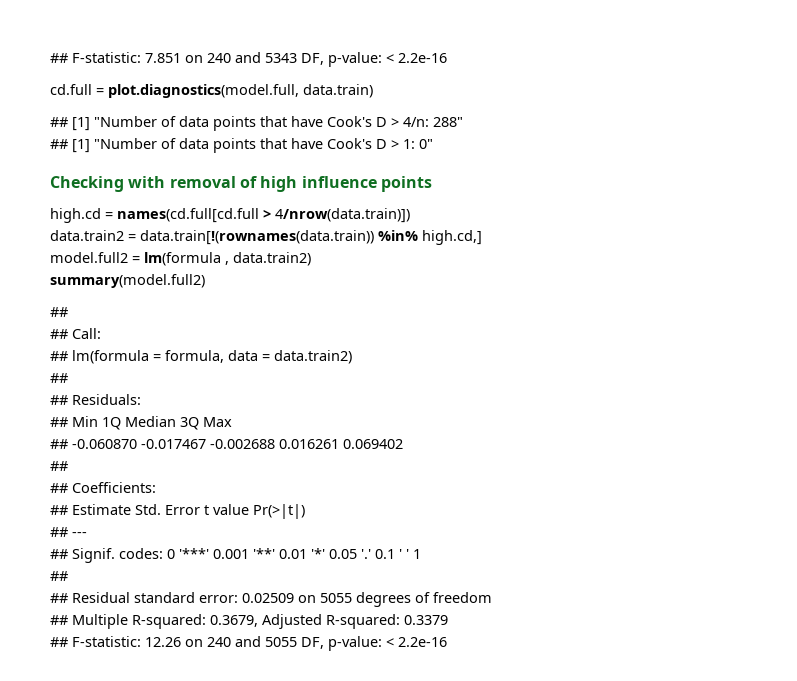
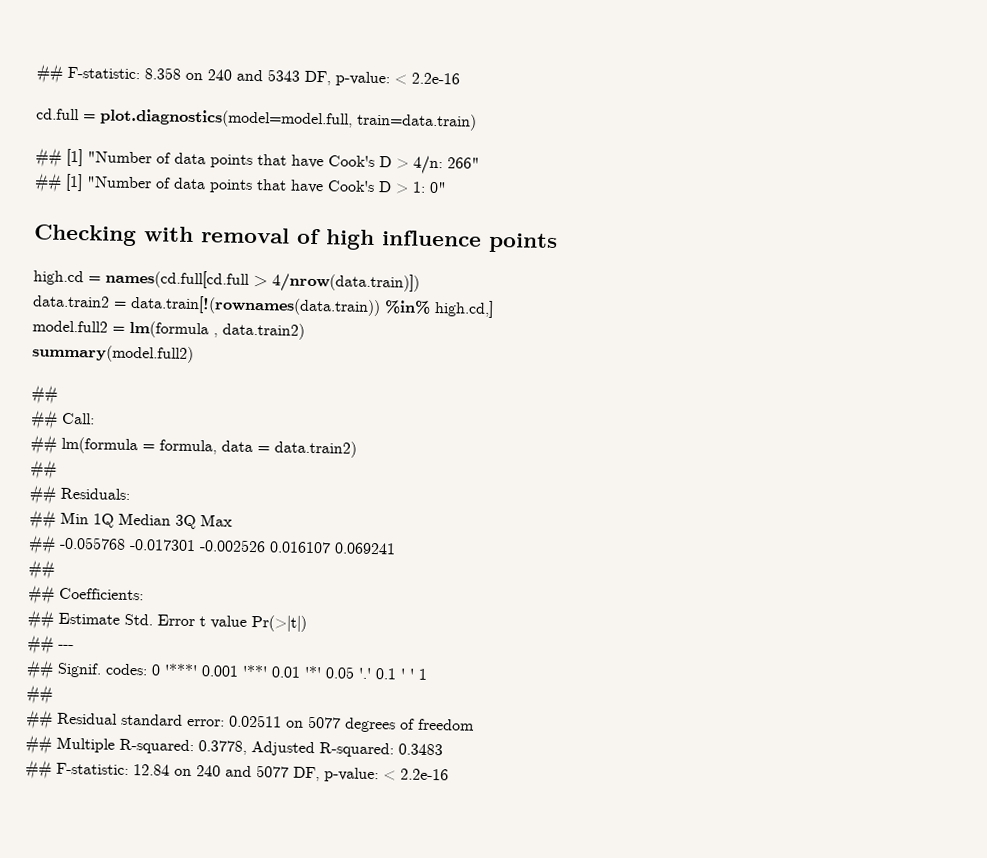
[50,52,181,63] ## F-statistic: 7.851 -> [36,63,181,84] ## F-statistic: 8.358
[108,84,373,98] plot.diagnostics(model.full, data.train) -> [99,108,477,131] plot.diagnostics(model=model.full, train=data.train)
[433,117,463,127] 288" -> [447,157,480,169] 266"
[72,439,403,449] -0.060870 -0.017467 -0.002688 0.016261 0.069402 -> [59,536,396,555] -0.055768 -0.017301 -0.002526 0.016107 0.069241
[242,593,352,603] 0.02509 on 5055 -> [229,714,341,729] 0.02511 on 5077
[210,615,258,627] 0.3679, -> [198,740,247,755] 0.3778,
[404,615,448,625] [50,636,297,647] 0.3379 // ## F-statistic: 12.26 on 240 and 5055 -> [398,743,443,756] [25,759,289,780] 0.3483 // ## F-statistic: 12.84 on 240 and 5077

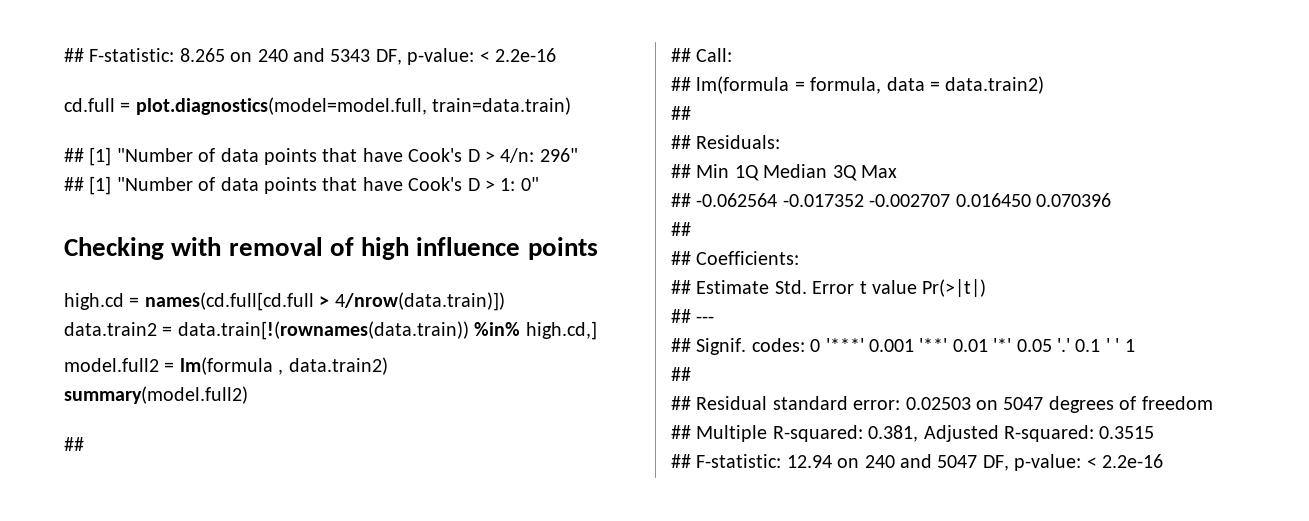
[36,63,181,84] ## F-statistic: 8.358 -> [64,48,225,62] ## F-statistic: 8.265
[447,157,480,169] 266" -> [539,148,578,162] 296"
[59,536,396,555] -0.055768 -0.017301 -0.002526 0.016107 0.069241 -> [696,193,1111,207] -0.062564 -0.017352 -0.002707 0.016450 0.070396
[229,714,341,729] 0.02511 on 5077 -> [905,397,1044,410] 0.02503 on 5047
[198,740,247,755] 0.3778, -> [868,425,919,442] 0.381,
[398,743,443,756] [25,759,289,780] 0.3483 // ## F-statistic: 12.84 on 240 and 5077 -> [1099,426,1155,439] [671,454,978,468] 0.3515 // ## F-statistic: 12.94 on 240 and 5047

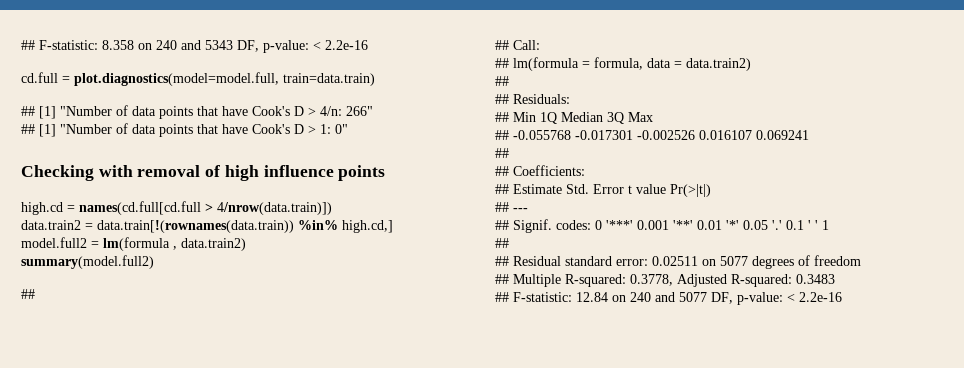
[64,48,225,62] ## F-statistic: 8.265 -> [21,40,134,50] ## F-statistic: 8.358
[539,148,578,162] 296" -> [346,106,373,116] 266"
[696,193,1111,207] -0.062564 -0.017352 -0.002707 0.016450 0.070396 -> [513,130,809,140] -0.055768 -0.017301 -0.002526 0.016107 0.069241
[905,397,1044,410] 0.02503 on 5047 -> [652,256,748,266] 0.02511 on 5077
[868,425,919,442] 0.381, -> [630,274,673,286] 0.3778,
[1099,426,1155,439] [671,454,978,468] 0.3515 // ## F-statistic: 12.94 on 240 and 5047 -> [796,274,835,284] [495,292,707,302] 0.3483 // ## F-statistic: 12.84 on 240 and 5077

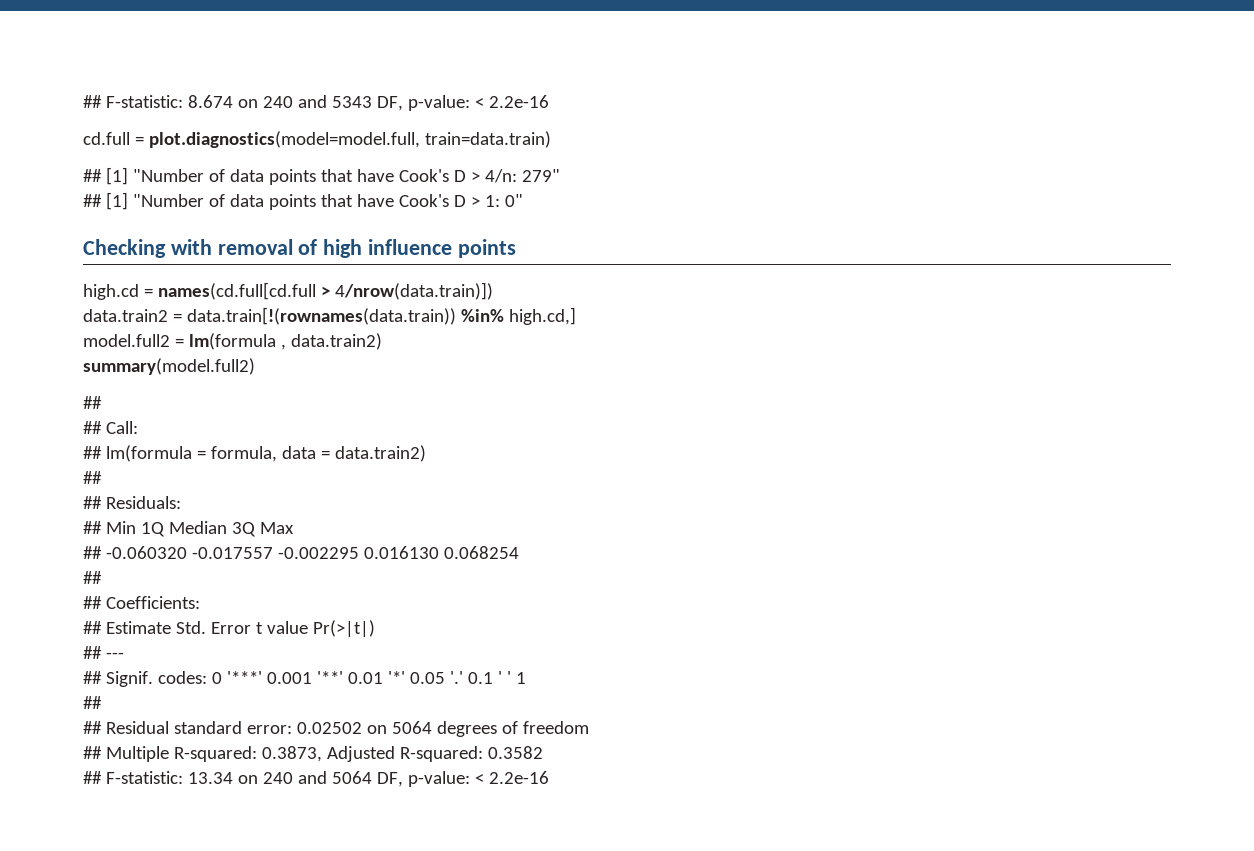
[21,40,134,50] ## F-statistic: 8.358 -> [83,95,233,108] ## F-statistic: 8.674
[346,106,373,116] 266" -> [521,169,560,182] 279"
[513,130,809,140] -0.055768 -0.017301 -0.002526 0.016107 0.069241 -> [105,546,519,559] -0.060320 -0.017557 -0.002295 0.016130 0.068254
[652,256,748,266] 0.02511 on 5077 -> [296,721,432,734] 0.02502 on 5064
[630,274,673,286] 0.3778, -> [261,746,322,762] 0.3873,
[796,274,835,284] [495,292,707,302] 0.3483 // ## F-statistic: 12.84 on 240 and 5077 -> [487,746,543,759] [83,771,372,784] 0.3582 // ## F-statistic: 13.34 on 240 and 5064

